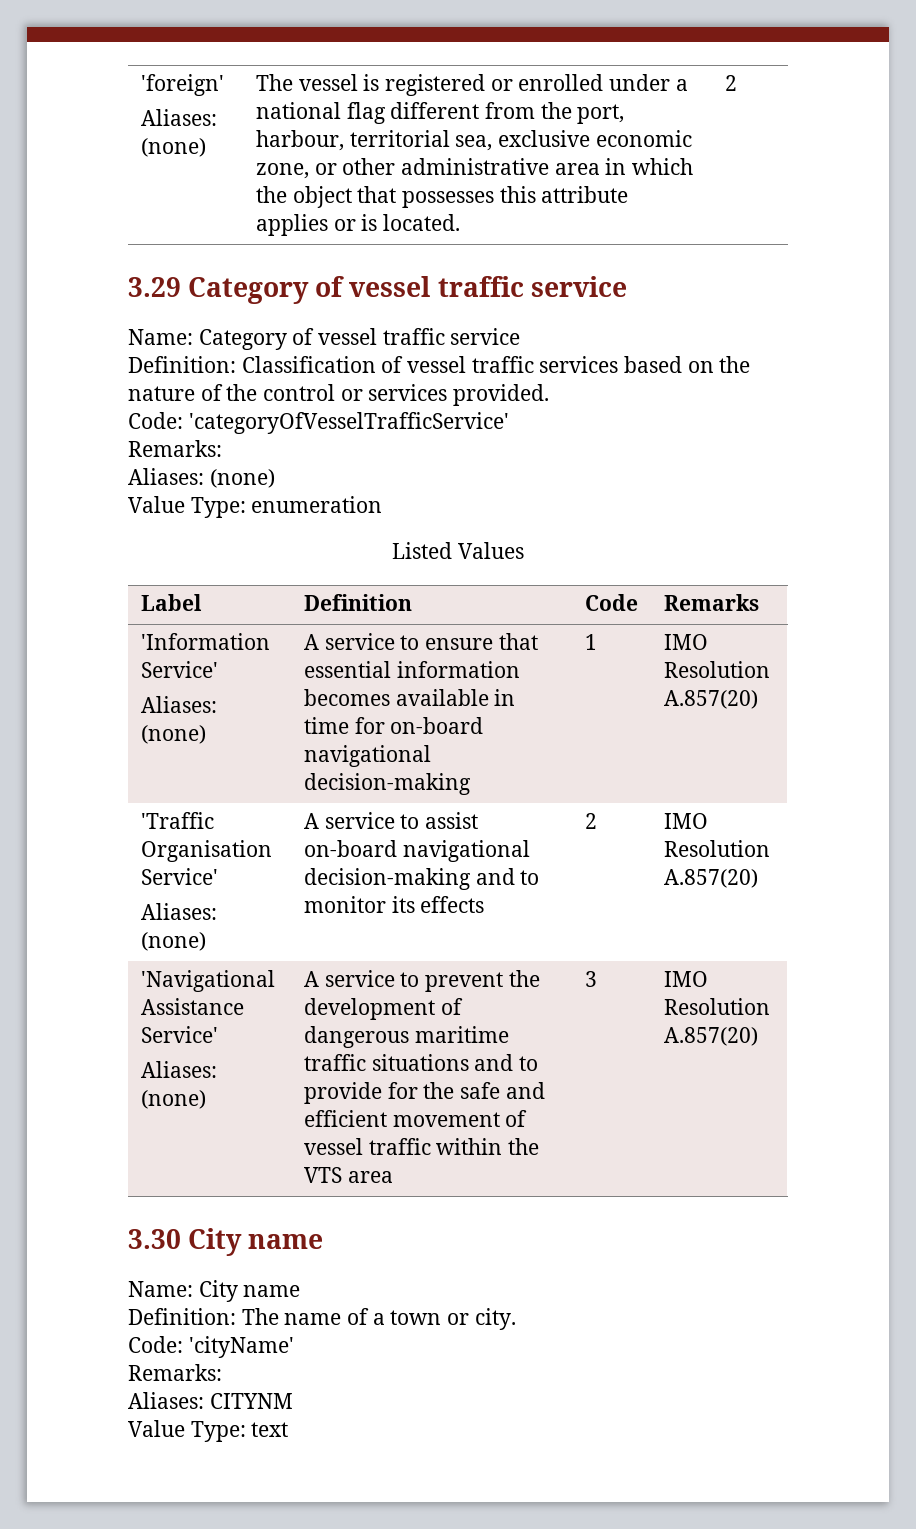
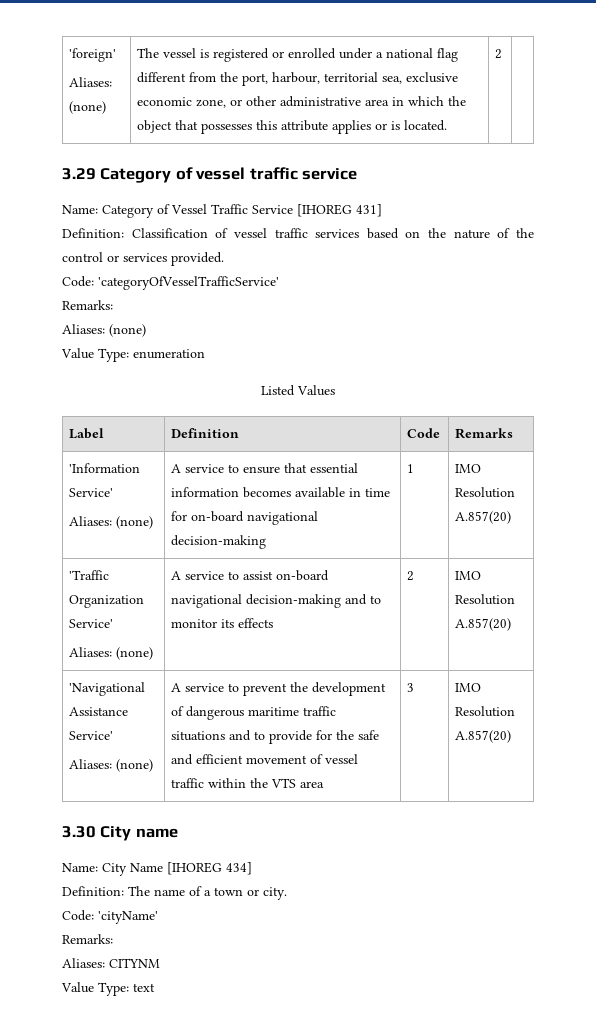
[318,328,521,345] vessel traffic service -> [171,204,382,217] Vessel Traffic Service [IHOREG 431]
[140,840,272,862] Organisation -> [69,595,145,608] Organization
[243,1285,301,1297] name -> [130,862,252,875] Name [IHOREG 434]

